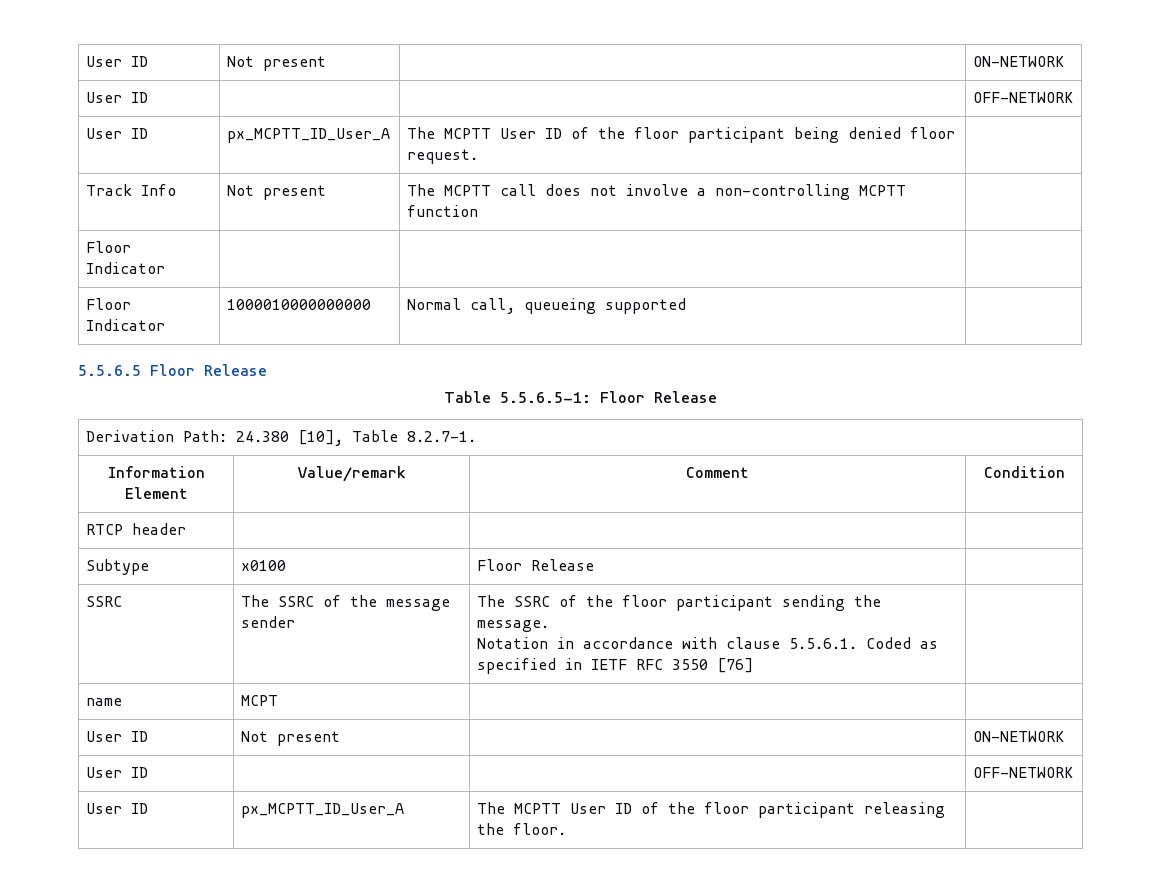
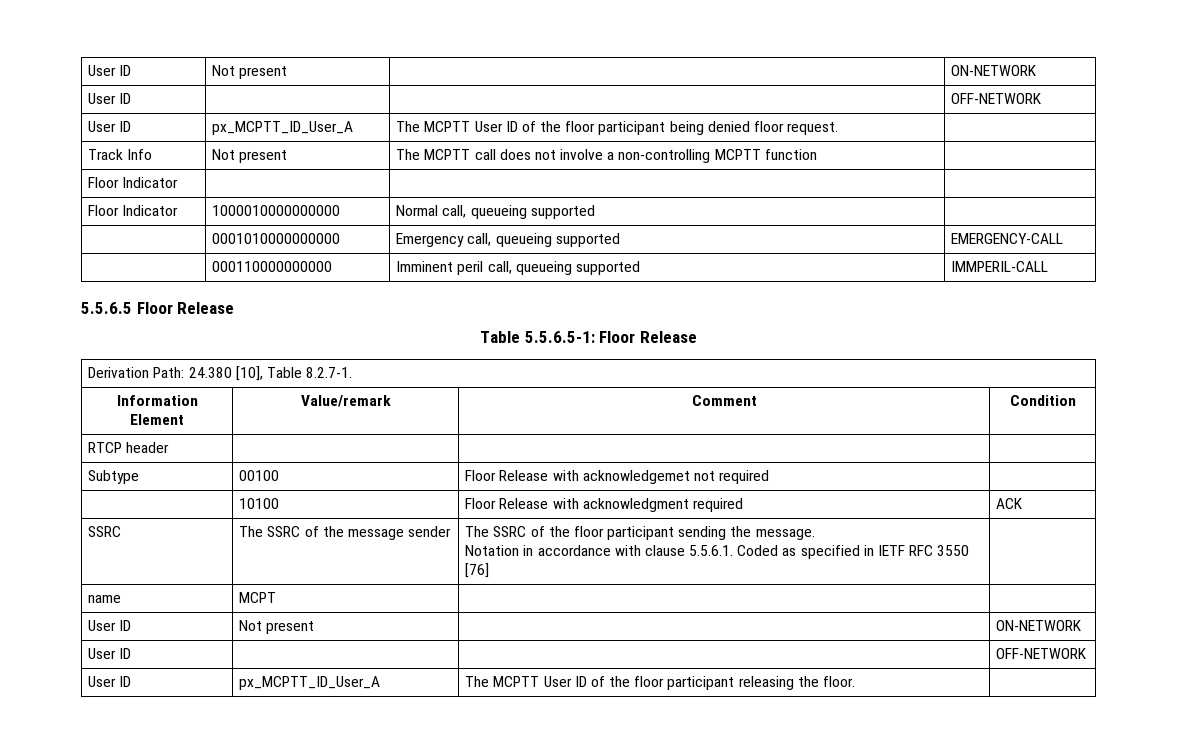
(686, 306) none -> [212,233,341,244] [396,233,620,247] [951,233,1064,244] [212,261,333,272] [396,261,640,275] [951,261,1049,272] // | 0001010000000000 | Emergency call, queueing supported | EMERGENCY-CALL // | 000110000000000 | Imminent peril call, queueing supported | IMMPERIL-CALL
[240,560,286,571] [476,559,594,571] x0100 | Floor Release | -> [239,470,280,481] [465,470,770,484] [239,498,280,509] [465,498,743,512] [996,498,1023,509] 00100 | Floor Release with acknowledgemet not required | // | 10100 | Floor Release with acknowledgment required | ACK

